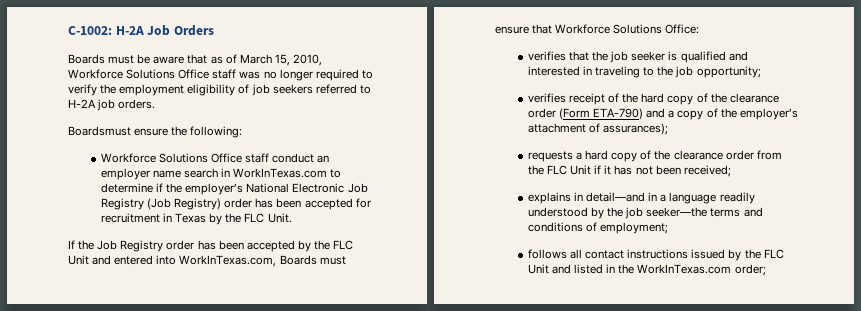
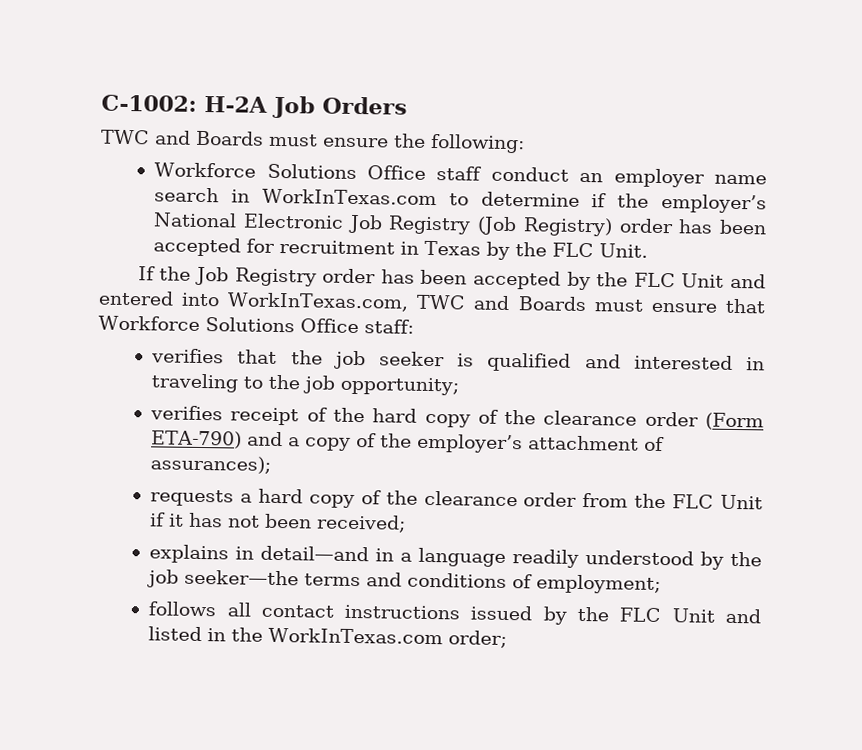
[68,54,322,66] [68,69,373,81] [68,84,371,96] [68,99,156,111] [68,126,131,136] Boards must be aware that as of March 15, 2010, Workforce Solutions Office staff was no longer required to verify the employment eligibility of job seekers referred to H-2A job orders. // Boardsmust -> [100,129,318,147] TWC and Boards must
(277, 261) none -> [416,294,511,311] TWC and
[665,24,700,34] Office: -> [299,318,414,334] Office staff:

